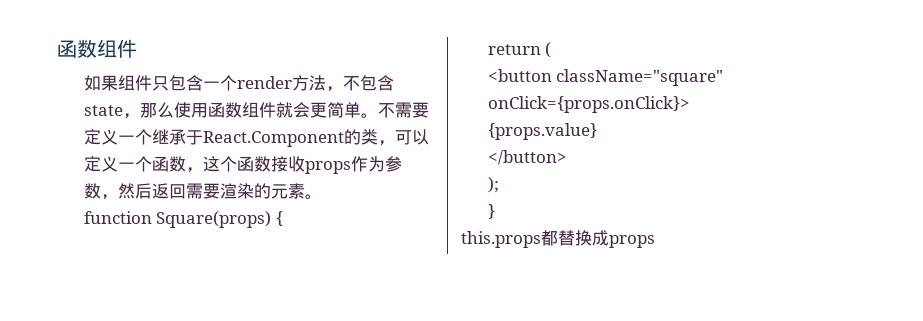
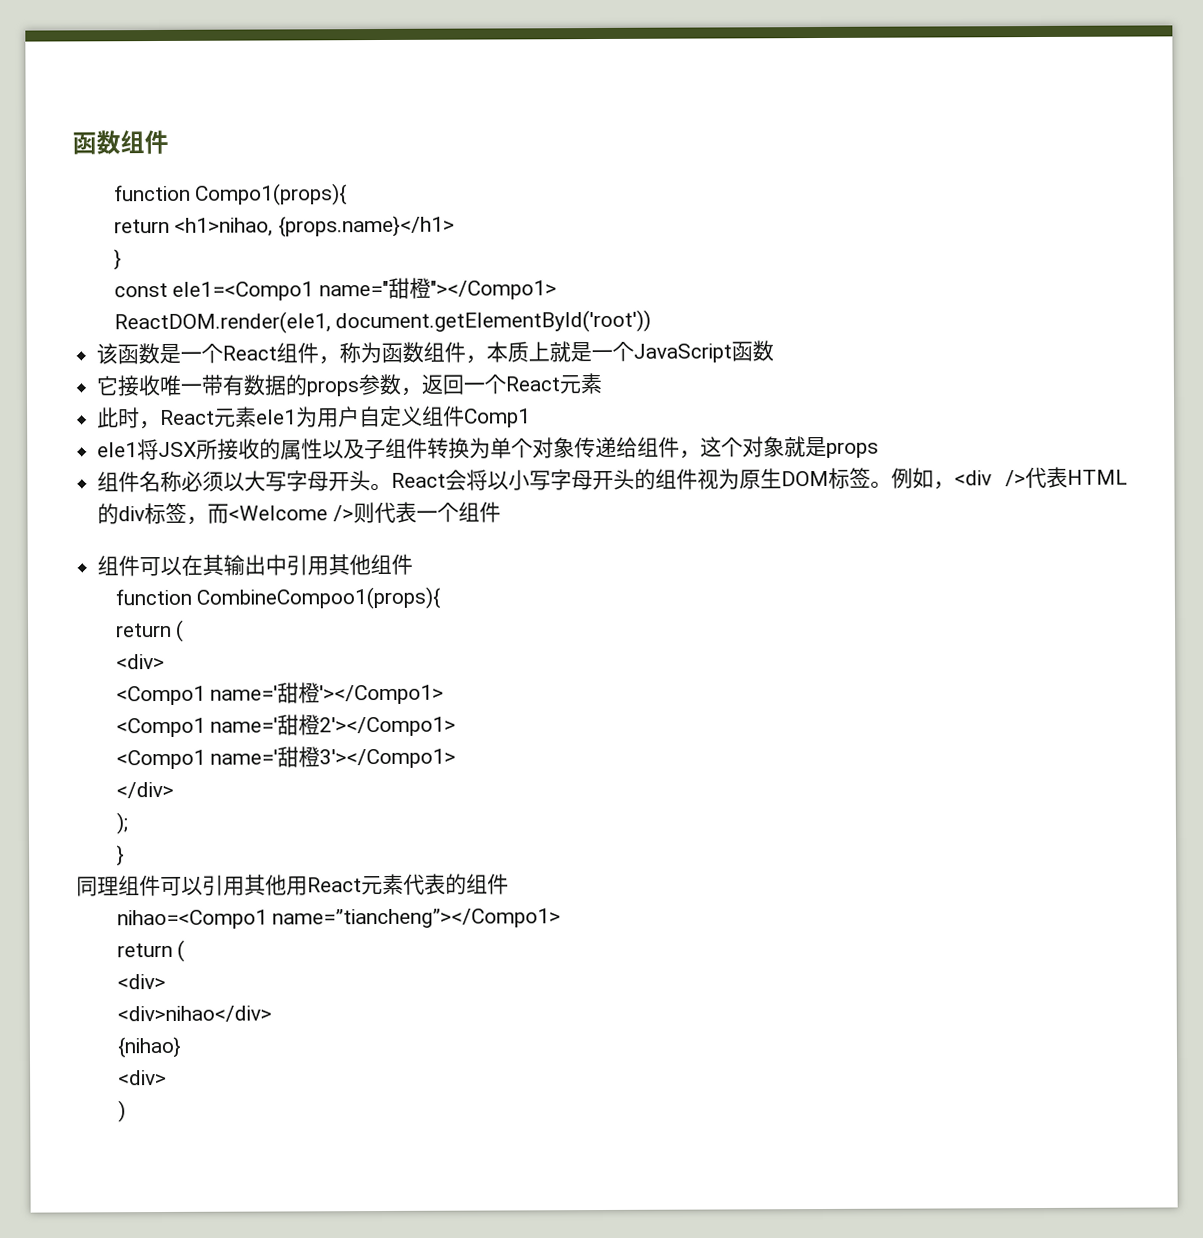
[83,75,394,92] [83,102,429,119] [83,129,429,147] [83,156,402,174] [83,183,322,200] [83,211,283,228] [487,42,552,58] [487,69,724,86] [487,96,690,113] [487,123,597,140] [487,150,567,165] [487,177,499,193] [487,204,495,219] [461,230,655,248] 如果组件只包含一个render方法，不包含state，那么使用函数组件就会更简单。不需要定义一个继承于React.Component的类，可以定义一个函数，这个函数接收props作为参数，然后返回需要渲染的元素。 // function Square(props) { // return ( // <button className="square" onClick={props.onClick}> // {props.value} // </button> // ); // } // this.props都替换成props -> [113,183,349,206] [113,215,456,238] [112,249,122,271] [113,277,558,301] [113,309,652,335] [96,340,775,365] [96,372,603,397] [97,405,532,430] [97,436,880,461] [97,466,1128,493] [97,501,501,525] [97,553,414,577] [114,586,442,610] [115,619,185,642] [115,653,165,670] [115,682,445,706] [115,714,457,738] [115,746,457,770] [115,781,174,799] [115,812,128,835] [115,845,125,867] [76,873,509,897] [116,908,562,930] [116,939,186,962] [116,973,166,990] [116,1005,272,1023] [116,1036,181,1059] [117,1069,167,1086] [117,1100,126,1123] function Compo1(props){ // return <h1>nihao, {props.name}</h1> // } // const ele1=<Compo1 name="甜橙"></Compo1> // ReactDOM.render(ele1, document.getElementById('root')) // 该函数是一个React组件，称为函数组件，本质上就是一个JavaScript函数 // 它接收唯一带有数据的props参数，返回一个React元素 // 此时，React元素ele1为用户自定义组件Comp1 // ele1将JSX所接收的属性以及子组件转换为单个对象传递给组件，这个对象就是props // 组件名称必须以大写字母开头。React会将以小写字母开头的组件视为原生DOM标签。例如，<div />代表HTML的div标签，而<Welcome />则代表一个组件 // 组件可以在其输出中引用其他组件 // function CombineCompoo1(props){ // return ( // <div> // <Compo1 name='甜橙'></Compo1> // <Compo1 name='甜橙2'></Compo1> // <Compo1 name='甜橙3'></Compo1> // </div> // ); // } // 同理组件可以引用其他用React元素代表的组件 // nihao=<Compo1 name=”tiancheng”></Compo1> // return ( // <div> // <div>nihao</div> // {nihao} // <div> // )

